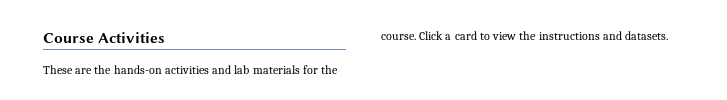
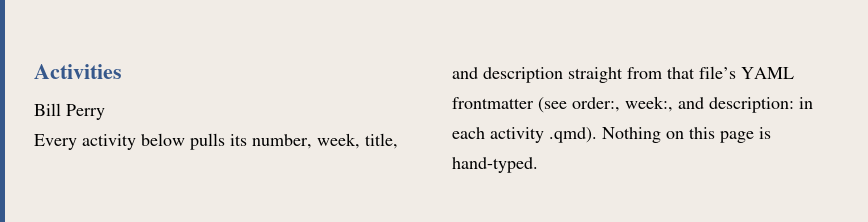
[43,33,94,43] Course -> (34, 71) none
[43,65,339,74] [381,31,669,40] These are the hands-on activities and lab materials for the course. Click a card to view the instructions and datasets. -> [34,103,105,120] [34,133,398,150] [452,66,794,83] [452,96,813,113] [452,127,771,143] [452,157,538,173] Bill Perry // Every activity below pulls its number, week, title, and description straight from that file’s YAML frontmatter (see order:, week:, and description: in each activity .qmd). Nothing on this page is hand-typed.

